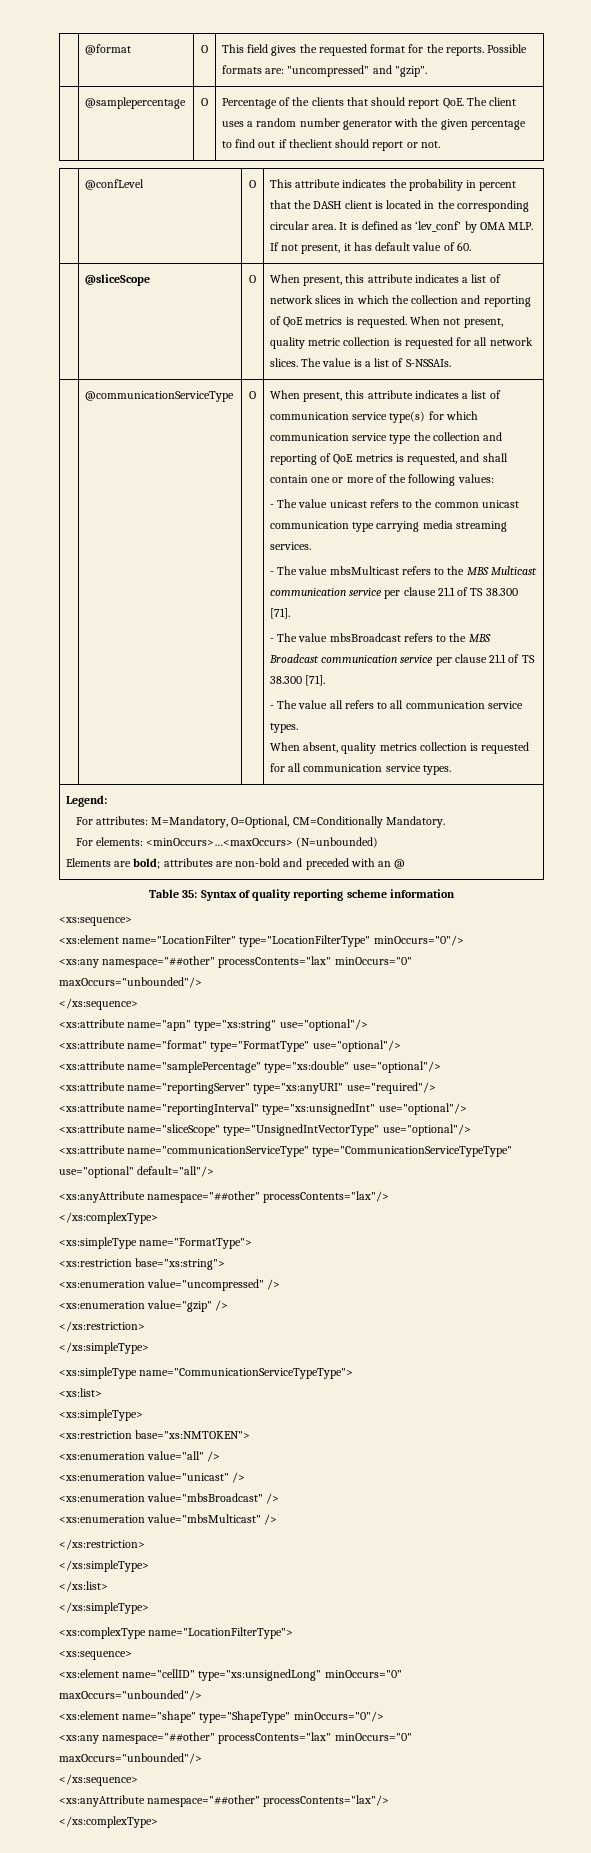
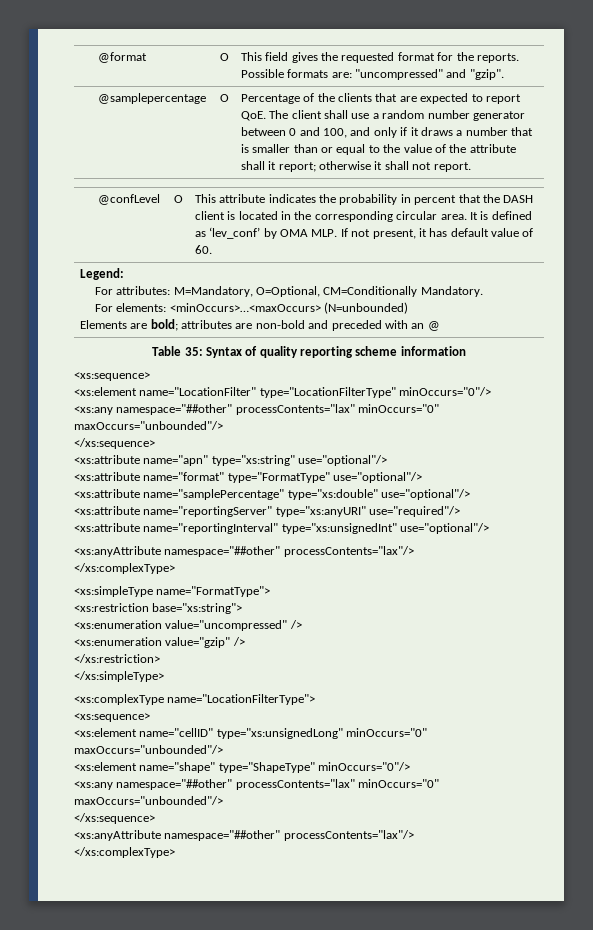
[371,97,406,106] should -> [399,93,483,104] are expected to
[221,121,244,127] uses -> [324,110,370,119] shall use
[394,118,526,130] [221,139,440,151] with the given percentage to find out if theclient should report or not. -> [240,127,534,138] [240,144,516,155] [240,161,471,172] between 0 and 100, and only if it draws a number that is smaller than or equal to the value of the attribute shall it report; otherwise it shall not report.
[84,274,150,286] [249,275,256,283] [269,274,501,286] [269,295,531,307] [269,316,503,328] [269,337,533,349] [269,358,451,367] [84,391,234,402] [249,391,256,399] [269,390,501,402] [269,411,478,423] [269,432,503,444] [269,453,508,465] [269,474,494,486] [269,499,519,508] [269,520,507,532] [269,542,311,550] [269,566,537,575] [269,587,518,599] [269,608,290,619] [269,633,491,642] [268,654,535,666] [269,675,326,686] [269,700,523,709] [269,723,298,733] [269,742,530,754] [269,763,451,775] // | @sliceScope | O | When present, this attribute indicates a list of network slices in which the collection and reporting of QoE metrics is requested. When not present, quality metric collection is requested for all network slices. The value is a list of S-NSSAIs. // | @communicationServiceType | O | When present, this attribute indicates a list of communication service type(s) for which communication service type the collection and reporting of QoE metrics is requested, and shall contain one or more of the following values: // - The value unicast refers to the common unicast communication type carrying media streaming services. // - The value mbsMulticast refers to the MBS Multicast communication service per clause 21.1 of TS 38.300 [71]. // - The value mbsBroadcast refers to the MBS Broadcast communication service per clause 21.1 of TS 38.300 [71]. // - The value all refers to all communication service types. // When absent, quality metrics collection is requested for all communication service types. -> (212, 249) none
[59,1124,471,1136] [59,1145,513,1157] [59,1166,215,1178] // <xs:attribute name="sliceScope" type="UnsignedIntVectorType" use="optional"/> // <xs:attribute name="communicationServiceType" type="CommunicationServiceTypeType" use="optional" default="all"/> -> (490, 528) none
[59,1367,354,1379] [59,1388,102,1397] [59,1409,143,1421] [59,1430,251,1439] [59,1451,221,1462] [59,1472,246,1483] [59,1493,280,1504] [59,1514,278,1525] [59,1539,145,1550] [59,1560,149,1572] [59,1581,108,1592] [59,1602,149,1614] // <xs:simpleType name="CommunicationServiceTypeType"> // <xs:list> // <xs:simpleType> // <xs:restriction base="xs:NMTOKEN"> // <xs:enumeration value="all" /> // <xs:enumeration value="unicast" /> // <xs:enumeration value="mbsBroadcast" /> // <xs:enumeration value="mbsMulticast" /> // </xs:restriction> // </xs:simpleType> // </xs:list> // </xs:simpleType> -> (164, 676) none

